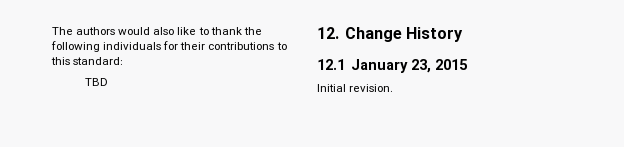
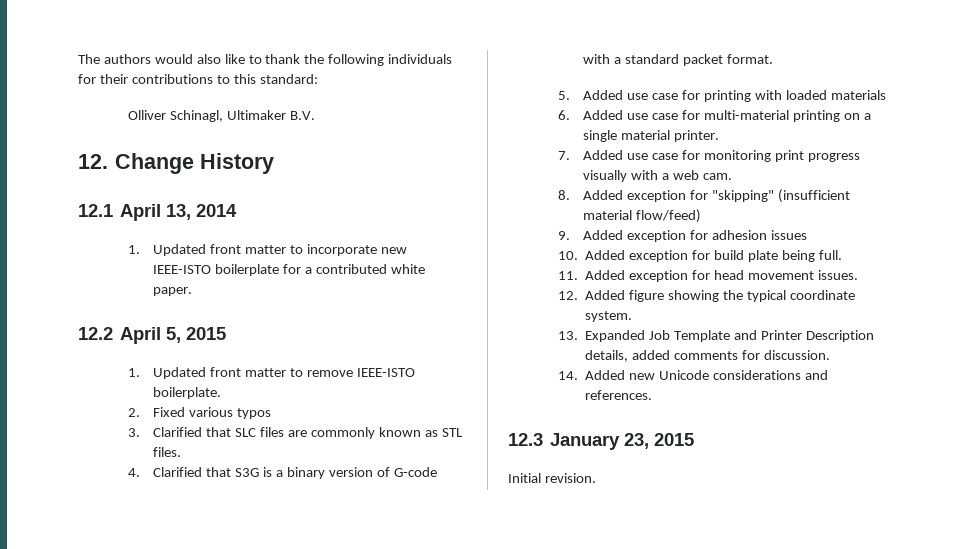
[85,78,109,86] TBD -> [128,110,315,122] Olliver Schinagl, Ultimaker B.V.
(345, 64) none -> [120,204,238,221] [128,244,407,256] [153,264,425,276] [153,287,193,296] [78,327,227,344] [128,367,415,379] [153,387,222,399] [128,407,272,419] [128,427,463,439] [153,447,182,457] [128,467,437,479] [583,54,773,66] [558,90,886,102] [558,110,871,122] [583,130,720,142] [558,150,860,162] [583,170,732,182] [558,189,850,203] [583,209,702,223] [558,230,807,242] [558,250,842,262] [558,270,858,282] [558,290,855,302] [585,311,633,322] [558,330,874,342] [585,350,831,362] [558,370,829,380] [585,390,653,400] [508,433,543,446] April 13, 2014 // 1. Updated front matter to incorporate new IEEE-ISTO boilerplate for a contributed white paper. // 12.2 April 5, 2015 // 1. Updated front matter to remove IEEE-ISTO boilerplate. // 2. Fixed various typos // 3. Clarified that SLC files are commonly known as STL files. // 4. Clarified that S3G is a binary version of G-code with a standard packet format. // 5. Added use case for printing with loaded materials // 6. Added use case for multi-material printing on a single material printer. // 7. Added use case for monitoring print progress visually with a web cam. // 8. Added exception for "skipping" (insufficient material flow/feed) // 9. Added exception for adhesion issues // 10. Added exception for build plate being full. // 11. Added exception for head movement issues. // 12. Added figure showing the typical coordinate system. // 13. Expanded Job Template and Printer Description details, added comments for discussion. // 14. Added new Unicode considerations and references. // 12.3

